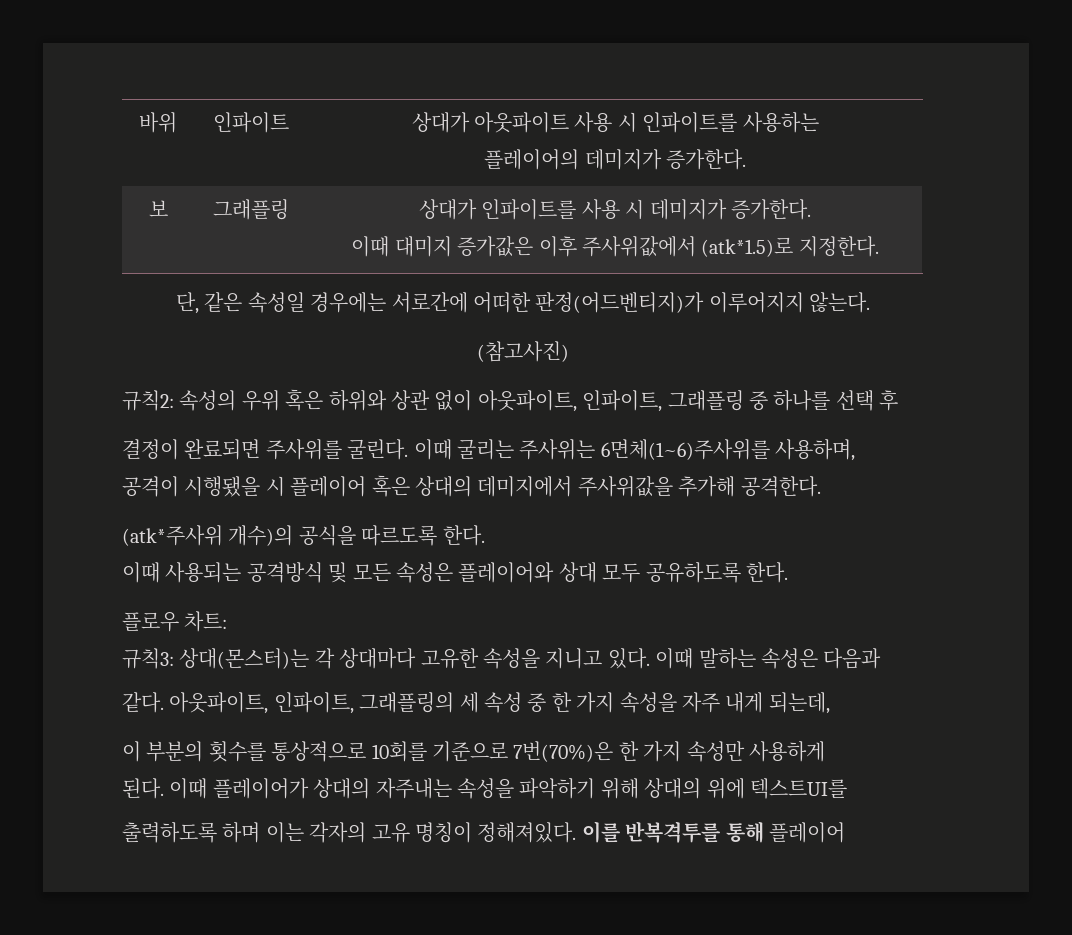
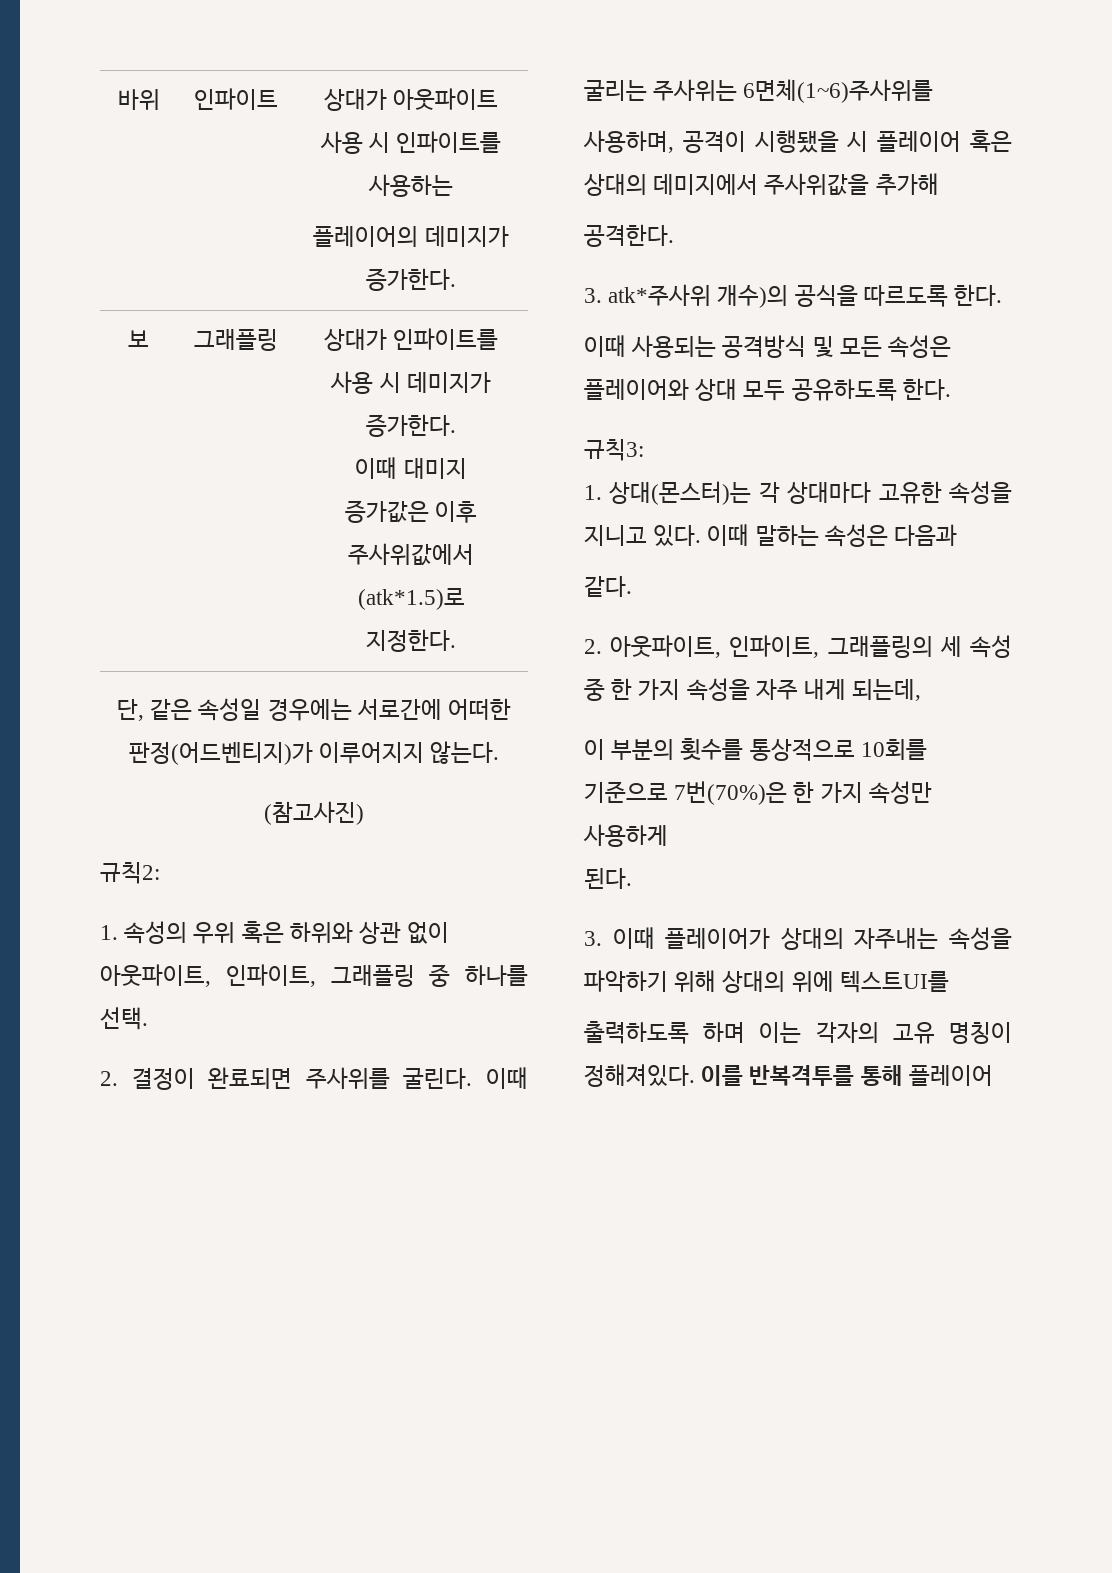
(174, 400) none -> [100,925,118,940] // 1.
[835,390,899,411] 선택 후 // -> [100,1007,148,1030] [100,1071,118,1086] 선택. // 2.
(770, 449) none -> (934, 91) //
(856, 450) // -> (674, 141) none
(736, 486) none -> (939, 184) //
[122,525,223,546] (atk*주사위 -> [584,284,712,306] 3. atk*주사위
[122,611,228,632] [122,648,174,669] 플로우 차트: // 규칙3: -> [584,439,644,461] [584,485,602,500] 규칙3: // 1.
(164, 702) none -> [584,639,602,654] // 2.
(164, 788) none -> [584,931,602,946] // 3.

